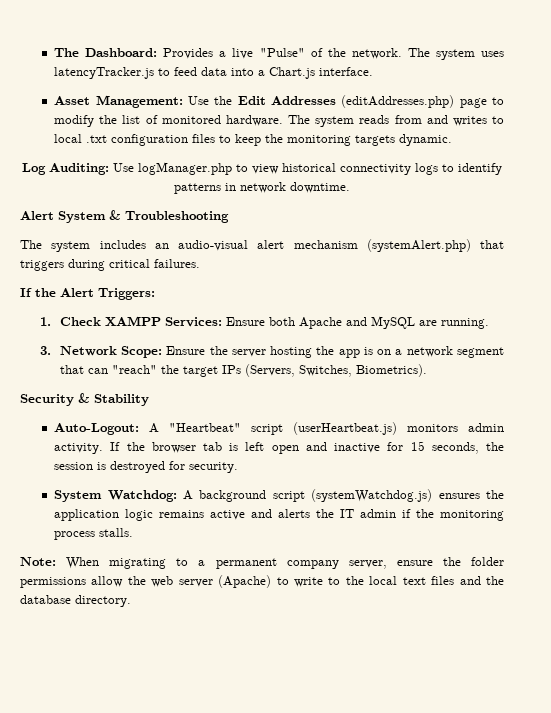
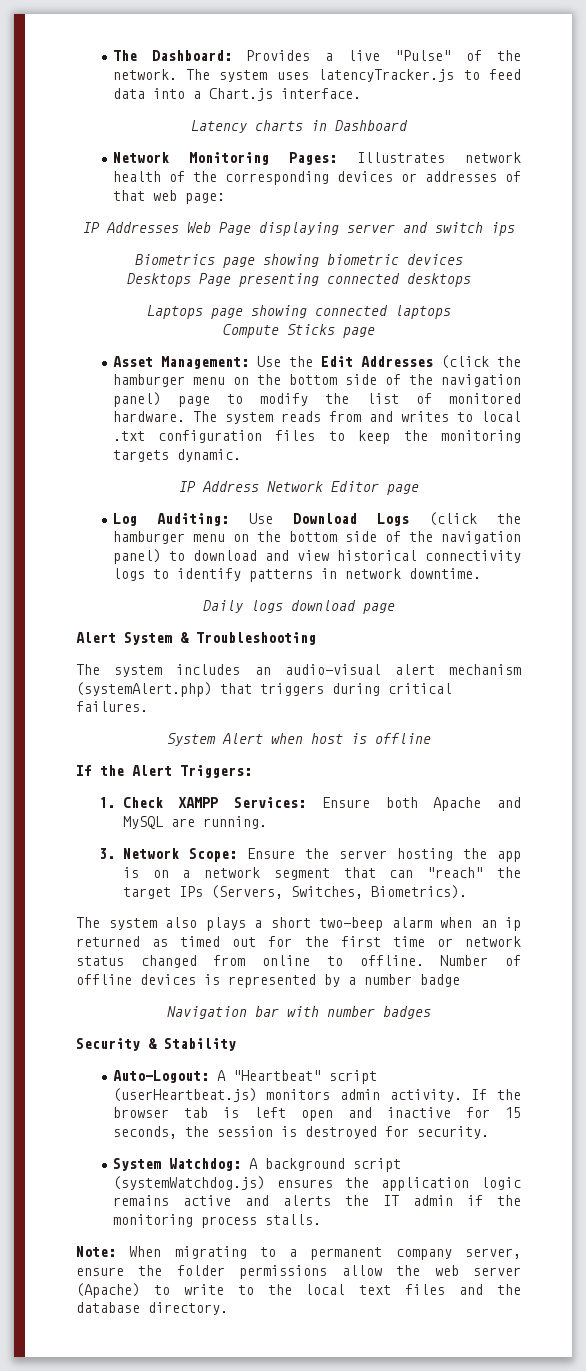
(374, 71) none -> [190,120,408,133] [112,152,521,165] [112,171,521,185] [112,190,225,204] [82,222,515,236] [134,254,463,268] [126,273,471,287] [146,305,451,319] [222,324,375,338] // Latency charts in Dashboard // Network Monitoring Pages: Illustrates network health of the corresponding devices or addresses of that web page: // IP Addresses Web Page displaying server and switch ips // Biometrics page showing biometric devices // Desktops Page presenting connected desktops // Laptops page showing connected laptops // Compute Sticks page
[341,95,455,108] (editAddresses.php) -> [440,355,521,369] [112,374,522,387] [112,392,161,407] (click the hamburger menu on the bottom side of the navigation panel)
[22,162,248,175] Log Auditing: Use logManager.php to -> [178,481,419,495] [112,512,521,526] [112,531,522,544] [112,549,289,564] IP Address Network Editor page // Log Auditing: Use Download Logs (click the hamburger menu on the bottom side of the navigation panel) to download and
(350, 187) none -> [202,600,395,614] // Daily logs download page
(200, 263) none -> [166,733,431,746] // System Alert when host is offline
(427, 370) none -> [76,917,521,931] [76,936,521,947] [76,955,521,968] [76,974,460,988] [166,1006,431,1019] // The system also plays a short two-beep alarm when an ip returned as timed out for the first time or network status changed from online to offline. Number of offline devices is represented by a number badge // Navigation bar with number badges

